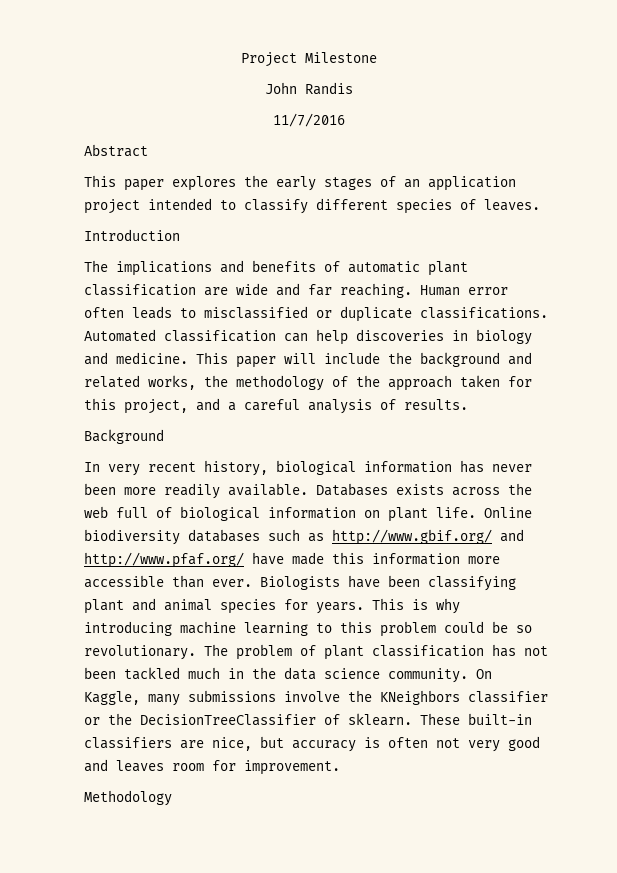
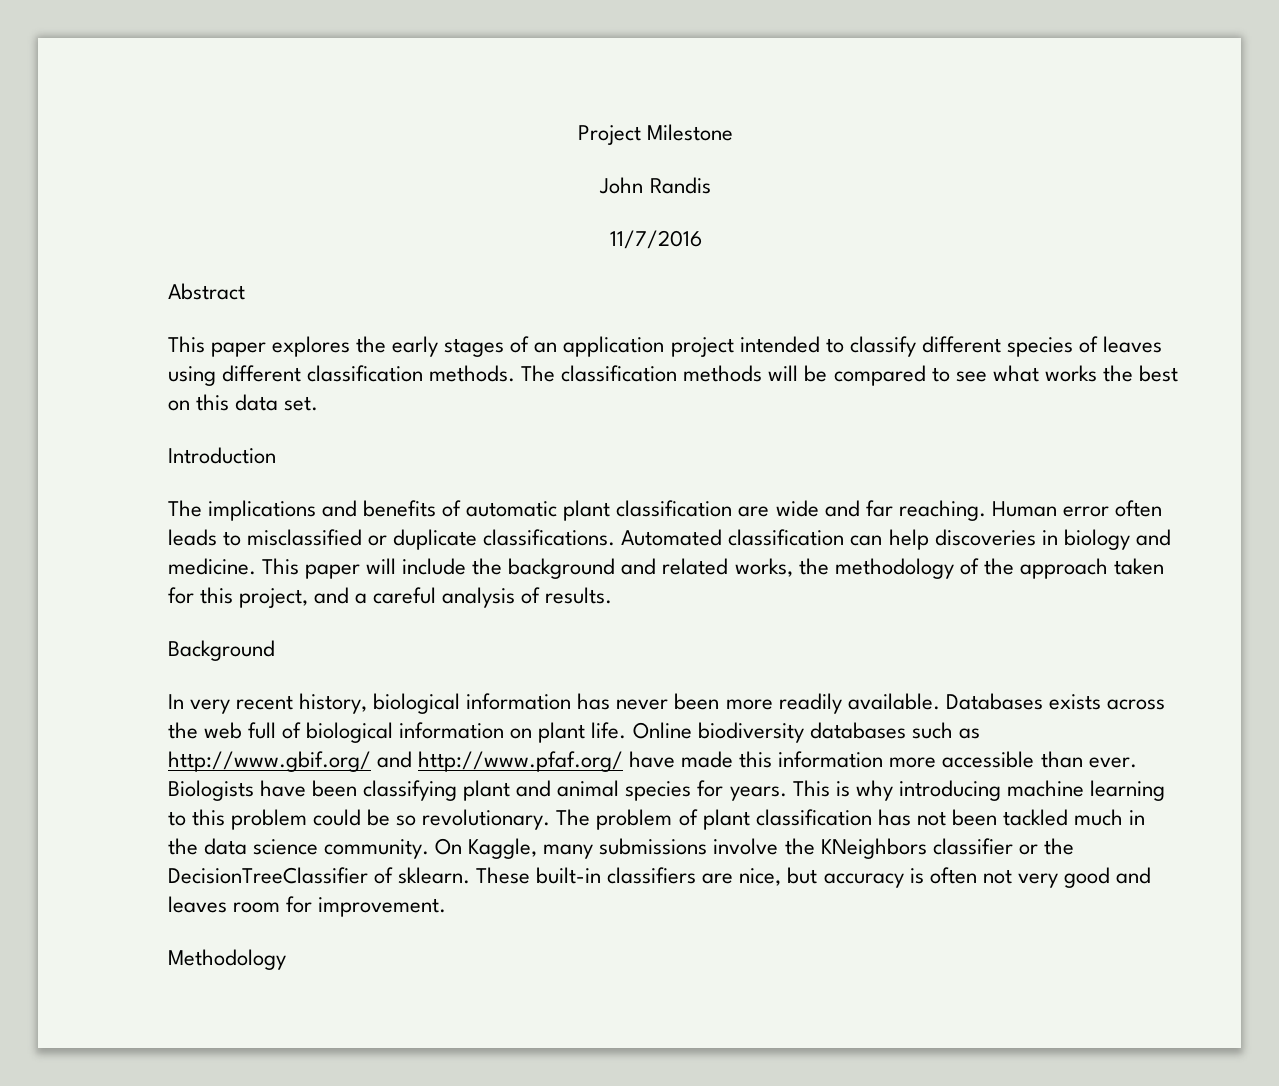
[484,199,541,211] leaves. -> [1103,336,1163,353] [167,365,1178,386] [167,394,319,411] leaves using different classification methods. The classification methods will be compared to see what works the best on this data set.

